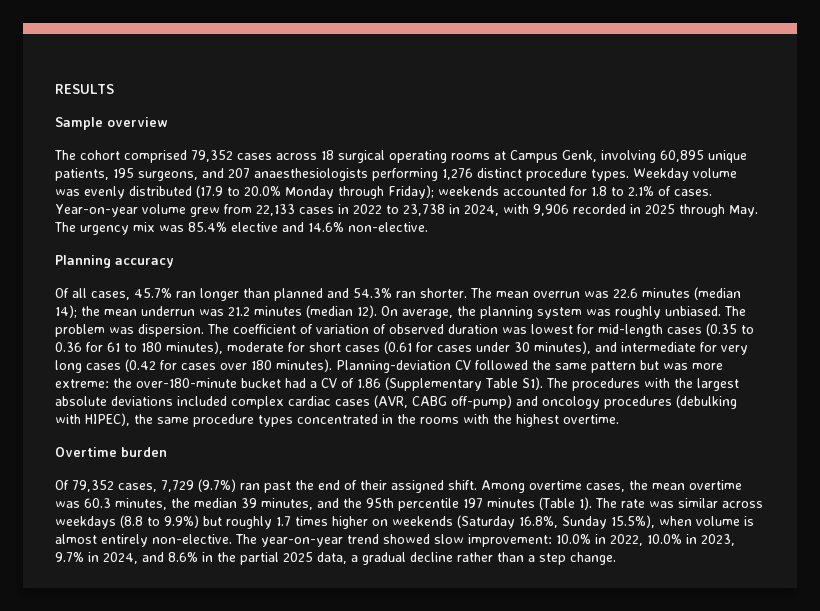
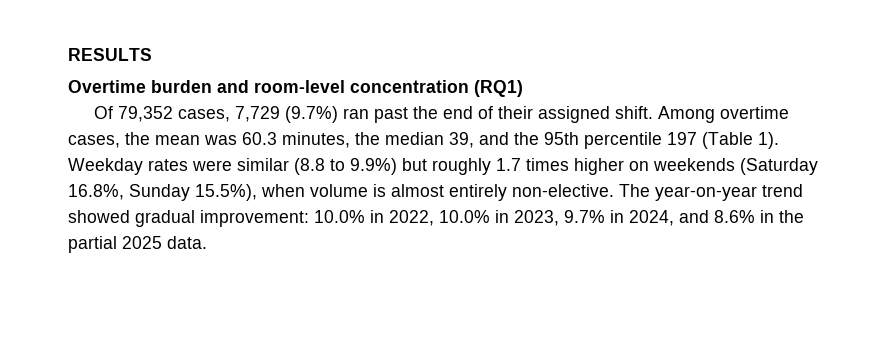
[55,117,167,130] [54,150,747,163] [55,168,737,181] [55,185,712,199] [55,204,758,217] [54,222,428,235] [55,255,174,268] [55,287,741,301] [55,305,746,319] [55,323,754,337] [55,341,748,355] [55,359,723,373] [55,377,739,391] [55,395,737,409] [55,413,619,427] [55,447,167,457] Sample overview // The cohort comprised 79,352 cases across 18 surgical operating rooms at Campus Genk, involving 60,895 unique patients, 195 surgeons, and 207 anaesthesiologists performing 1,276 distinct procedure types. Weekday volume was evenly distributed (17.9 to 20.0% Monday through Friday); weekends accounted for 1.8 to 2.1% of cases. Year-on-year volume grew from 22,133 cases in 2022 to 23,738 in 2024, with 9,906 recorded in 2025 through May. The urgency mix was 85.4% elective and 14.6% non-elective. // Planning accuracy // Of all cases, 45.7% ran longer than planned and 54.3% ran shorter. The mean overrun was 22.6 minutes (median 14); the mean underrun was 21.2 minutes (median 12). On average, the planning system was roughly unbiased. The problem was dispersion. The coefficient of variation of observed duration was lowest for mid-length cases (0.35 to 0.36 for 61 to 180 minutes), moderate for short cases (0.61 for cases under 30 minutes), and intermediate for very long cases (0.42 for cases over 180 minutes). Planning-deviation CV followed the same pattern but was more extreme: the over-180-minute bucket had a CV of 1.86 (Supplementary Table S1). The procedures with the largest absolute deviations included complex cardiac cases (AVR, CABG off-pump) and oncology procedures (debulking with HIPEC), the same procedure types concentrated in the rooms with the highest overtime. // Overtime burden -> [68,80,523,97] Overtime burden and room-level concentration (RQ1)
[689,480,742,490] overtime -> (200, 140) none
[241,498,313,510] 39 minutes, -> [449,132,474,148] 39,
[487,498,535,508] minutes -> (697, 138) none
[595,498,763,508] [55,516,116,529] The rate was similar across weekdays -> [68,158,289,175] Weekday rates were similar
[434,534,464,544] slow -> [135,210,195,227] gradual
[317,552,616,565] data, a gradual decline rather than a step change. -> [167,236,207,249] data.

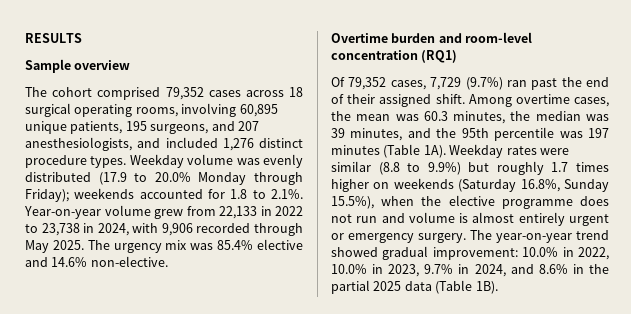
(152, 54) none -> [25,59,131,73] [25,87,303,100] [25,103,278,117] [25,121,259,134] [25,137,303,151] [25,154,303,168] [25,172,303,185] [25,188,304,202] [24,205,303,219] [25,223,303,236] [25,239,303,253] [25,256,168,267] // Sample overview // The cohort comprised 79,352 cases across 18 surgical operating rooms, involving 60,895 unique patients, 195 surgeons, and 207 anesthesiologists, and included 1,276 distinct procedure types. Weekday volume was evenly distributed (17.9 to 20.0% Monday through Friday); weekends accounted for 1.8 to 2.1%. Year-on-year volume grew from 22,133 in 2022 to 23,738 in 2024, with 9,906 recorded through May 2025. The urgency mix was 85.4% elective and 14.6% non-elective.
[449,132,474,148] 39, -> [586,114,609,121] [331,128,403,141] was 39 minutes,
[667,132,779,149] 197 (Table 1). -> [559,128,609,138] [331,144,446,158] was 197 minutes (Table 1A).
[310,184,614,201] volume is almost entirely non-elective. -> [421,195,609,209] [331,212,609,226] [331,233,466,243] the elective programme does not run and volume is almost entirely urgent or emergency surgery.
[167,236,207,249] data. -> [404,280,498,294] data (Table 1B).

